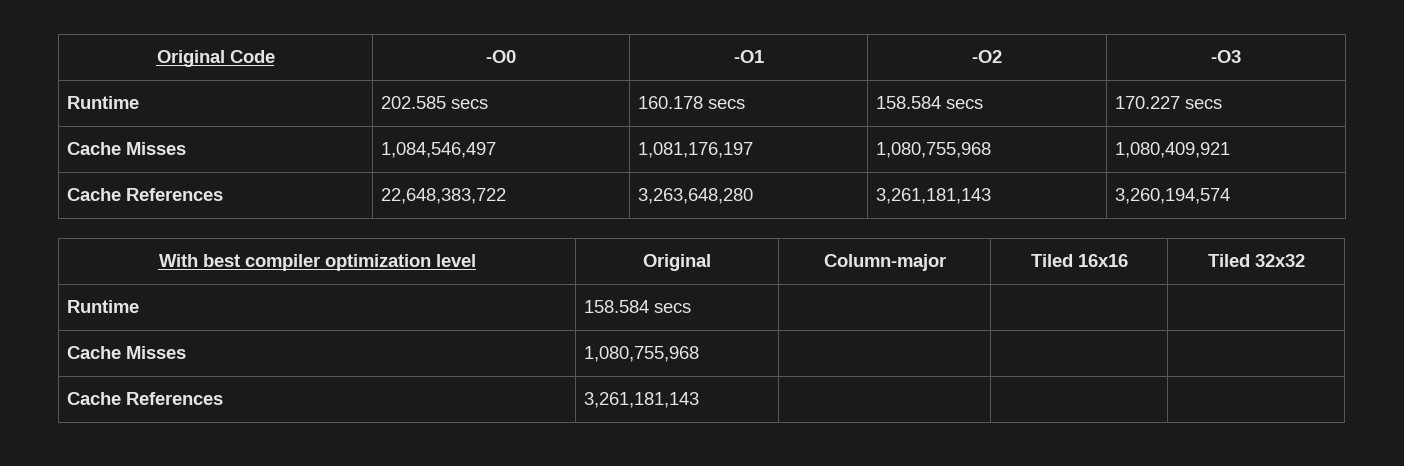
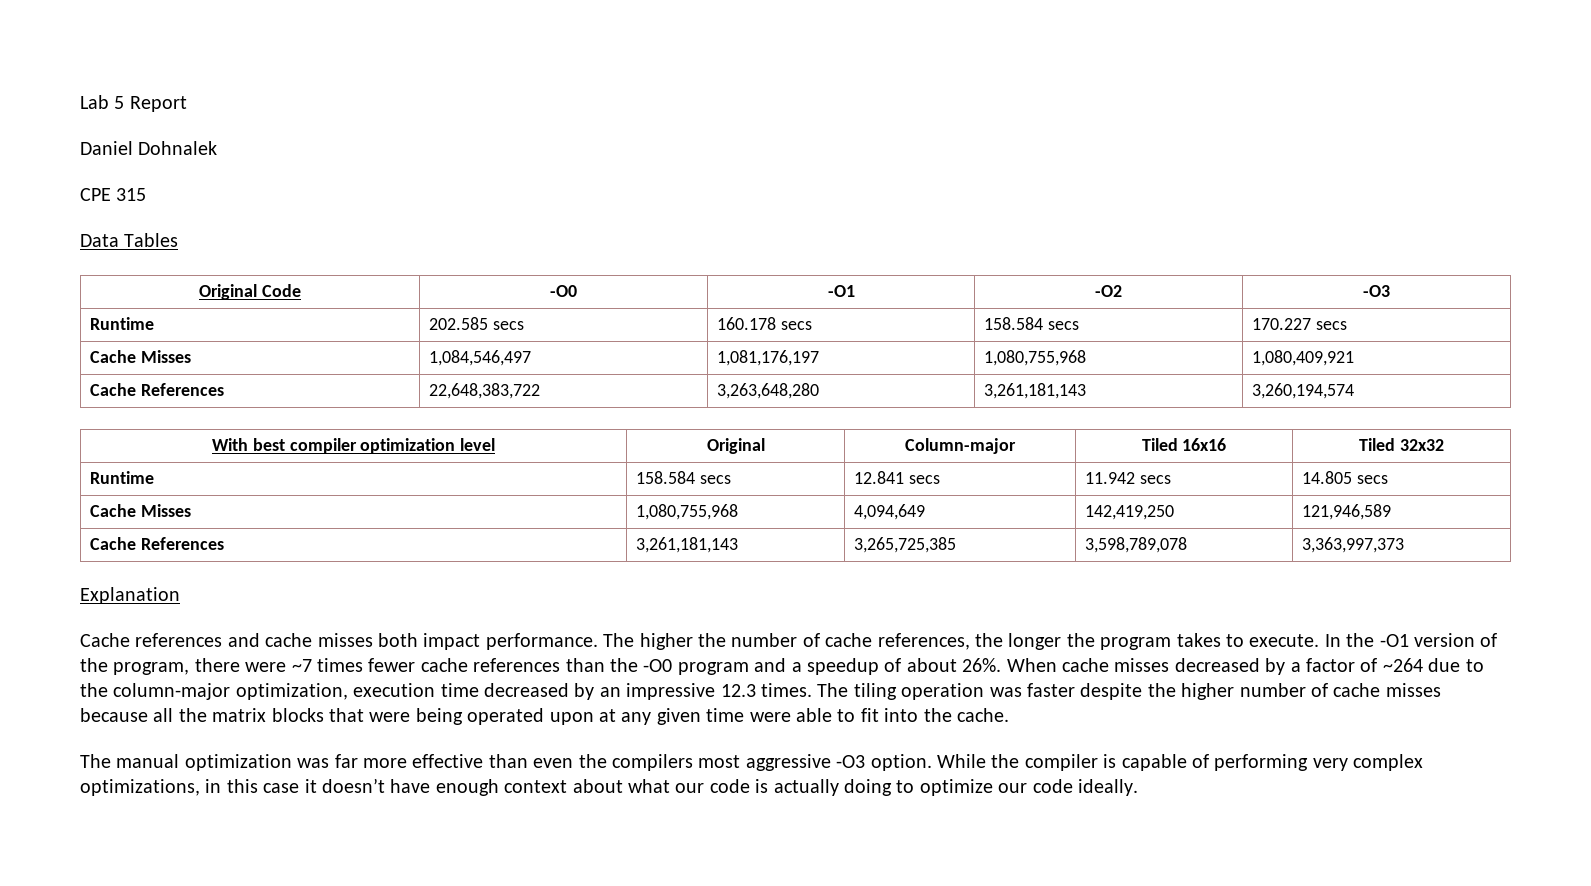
(156, 58) none -> [80,95,187,112] [80,141,218,155] [80,188,147,201] [80,233,179,247] Lab 5 Report // Daniel Dohnalek // CPE 315 // Data Tables //
(691, 308) | | -> [854,471,941,484] [1085,472,1172,484] [1302,471,1389,484] 12.841 secs | 11.942 secs | 14.805 secs
(699, 354) | | -> [854,504,926,520] [1085,505,1175,520] [1302,504,1392,520] 4,094,649 | 142,419,250 | 121,946,589
(699, 400) | | -> [854,537,957,553] [1085,537,1188,553] [1302,537,1405,553] [80,587,180,604] [80,633,1498,650] [80,658,1484,675] [80,683,1441,700] [80,708,1009,725] [80,754,1424,771] [80,778,1138,796] 3,265,725,385 | 3,598,789,078 | 3,363,997,373 // Explanation // Cache references and cache misses both impact performance. The higher the number of cache references, the longer the program takes to execute. In the -O1 version of the program, there were ~7 times fewer cache references than the -O0 program and a speedup of about 26%. When cache misses decreased by a factor of ~264 due to the column-major optimization, execution time decreased by an impressive 12.3 times. The tiling operation was faster despite the higher number of cache misses because all the matrix blocks that were being operated upon at any given time were able to fit into the cache. // The manual optimization was far more effective than even the compilers most aggressive -O3 option. While the compiler is capable of performing very complex optimizations, in this case it doesn’t have enough context about what our code is actually doing to optimize our code ideally.

